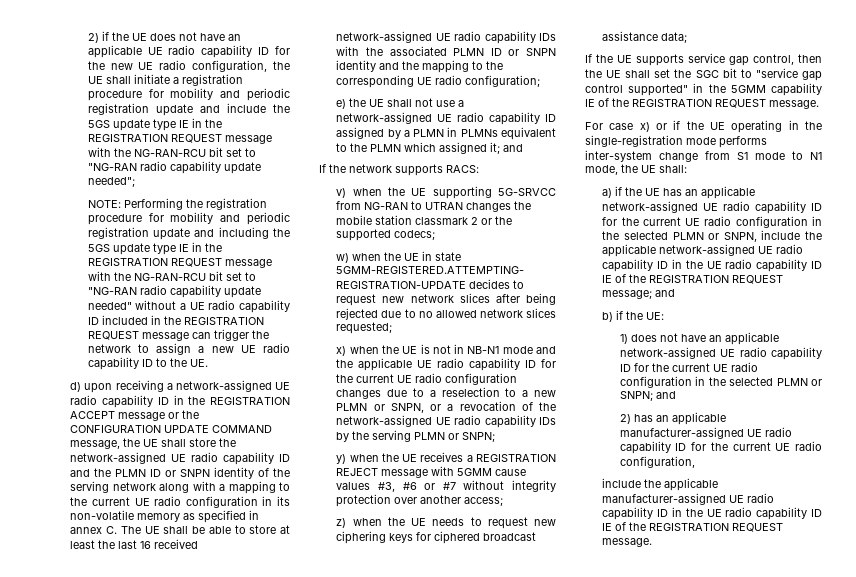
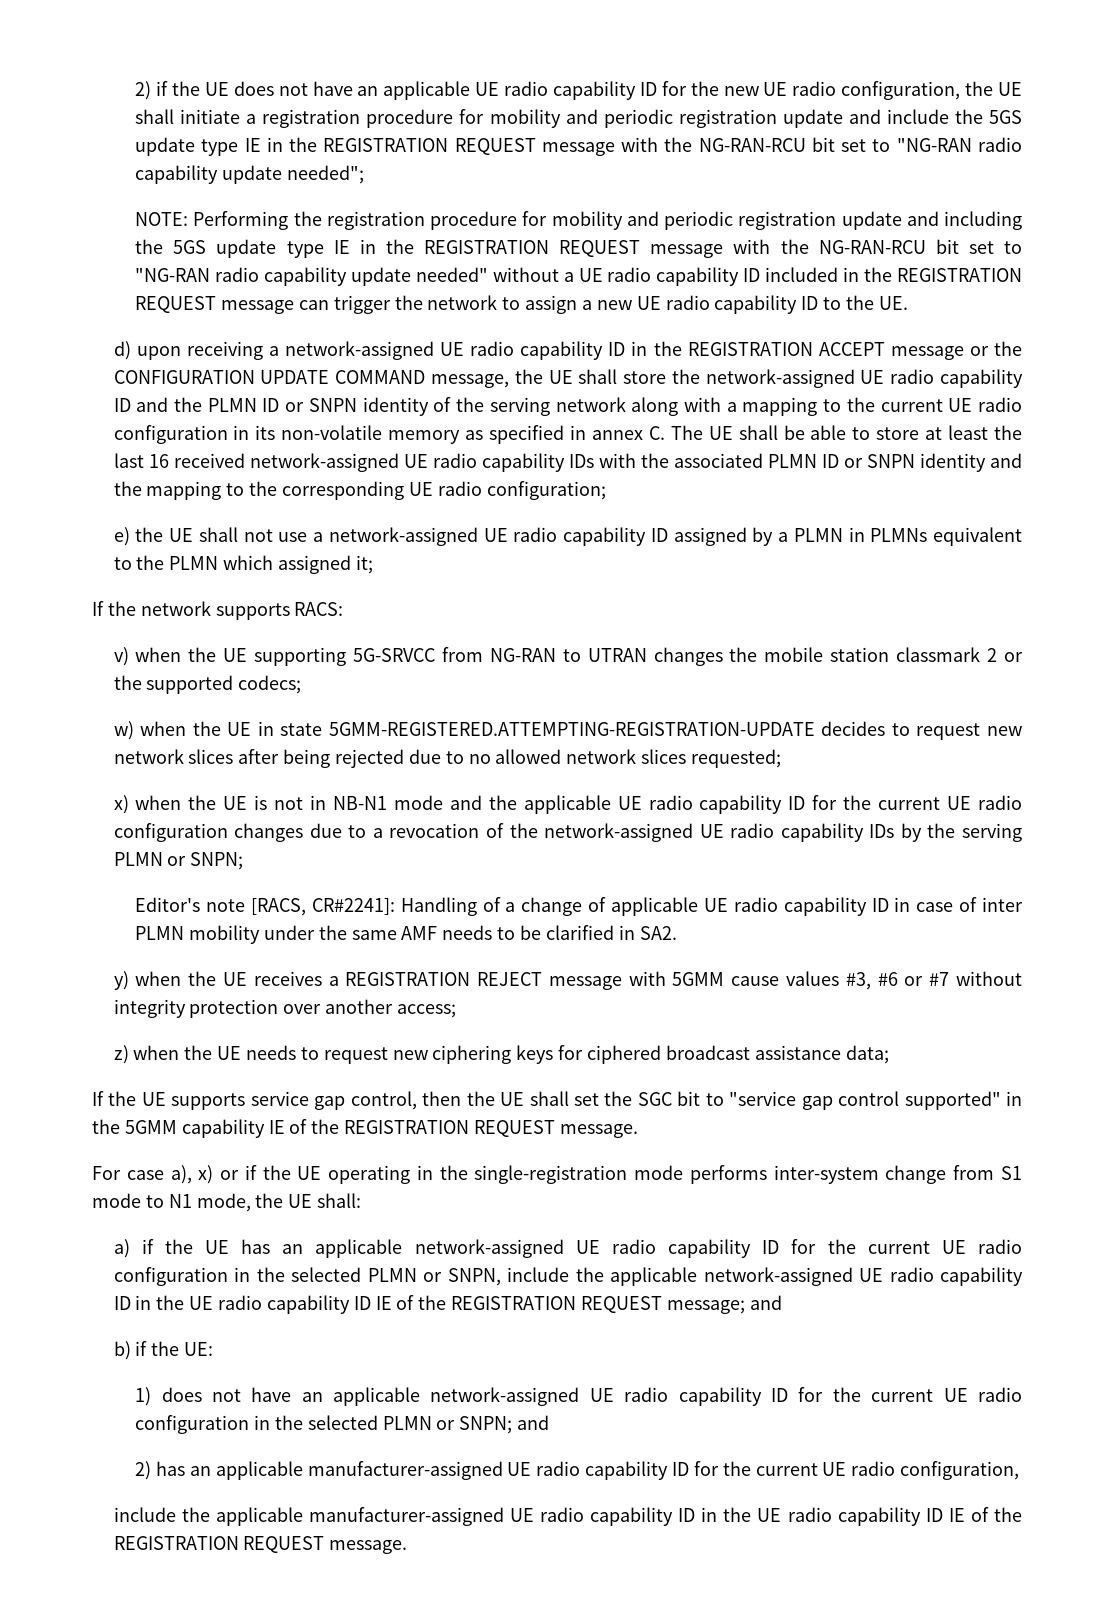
[503,144,524,152] and -> (373, 564) none
[441,387,556,397] [336,403,454,413] reselection to a new PLMN or SNPN, or a -> (383, 833) none
(496, 437) none -> [135,897,1023,916] [135,925,677,944] // Editor's note [RACS, CR#2241]: Handling of a change of applicable UE radio capability ID in case of inter PLMN mobility under the same AMF needs to be clarified in SA2.
(634, 126) none -> [170,1165,192,1184] a),

